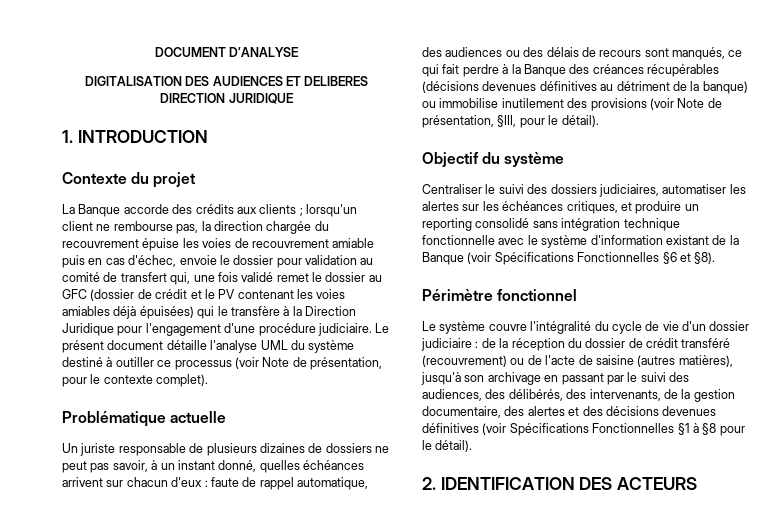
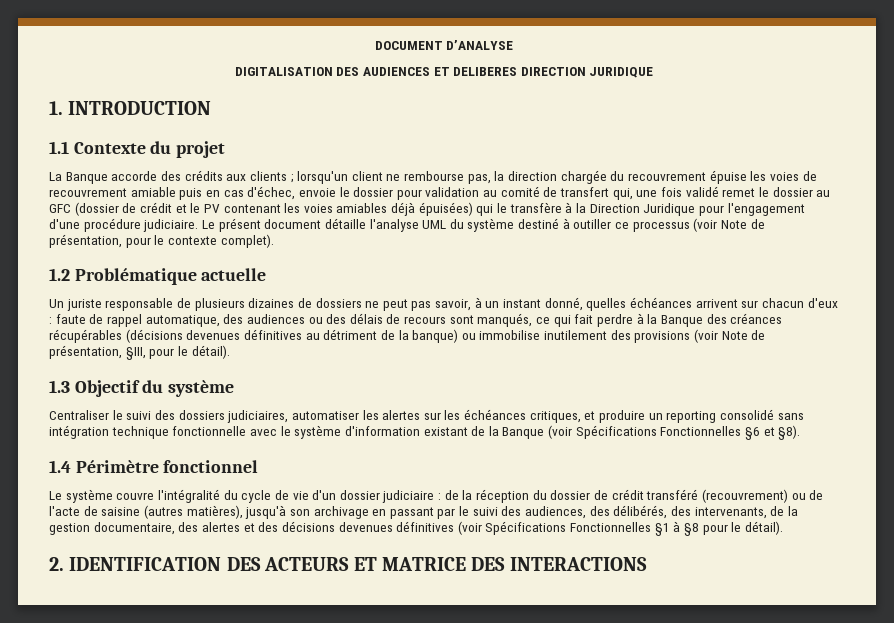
(208, 136) none -> [49,141,69,154] 1.1
(209, 380) none -> [49,268,70,281] 1.2
(599, 121) none -> [49,380,70,393] 1.3
(716, 258) none -> [49,460,71,473] 1.4
(698, 483) none -> [353,557,647,571] ET MATRICE DES INTERACTIONS

